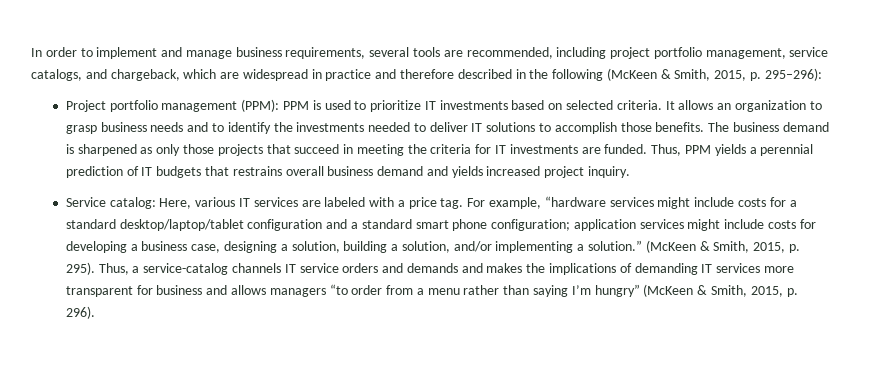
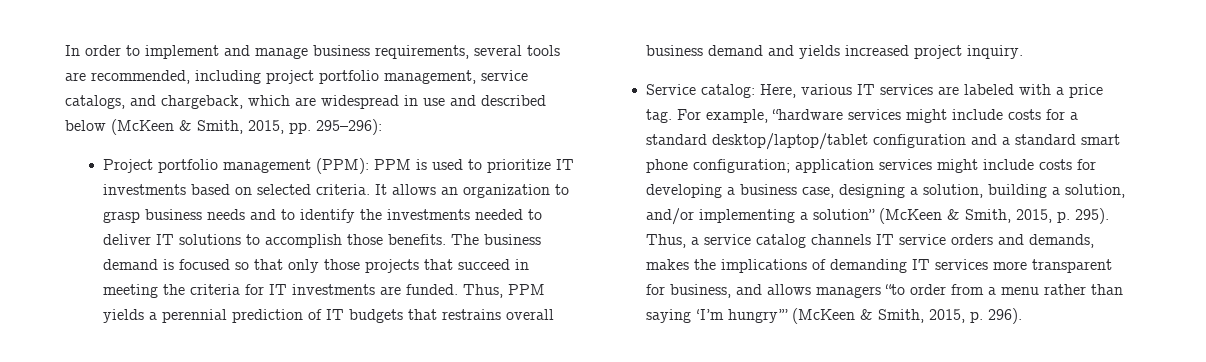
[325,68,762,81] practice and therefore described in the following (McKeen & Smith, 2015, p. -> [423,95,546,106] [65,119,311,135] use and described below (McKeen & Smith, 2015, pp.
[77,144,153,156] sharpened as -> [178,259,283,270] focused so that
[588,240,643,251] solution.” -> [812,209,875,220] solution”
[143,263,229,275] service-catalog -> [703,234,806,248] service catalog
[406,263,483,273] demands and -> [1028,234,1094,248] demands,
[156,285,203,295] business -> [669,284,731,298] business,
[571,284,640,297] I’m hungry” -> [695,309,788,323] ‘I’m hungry’”

